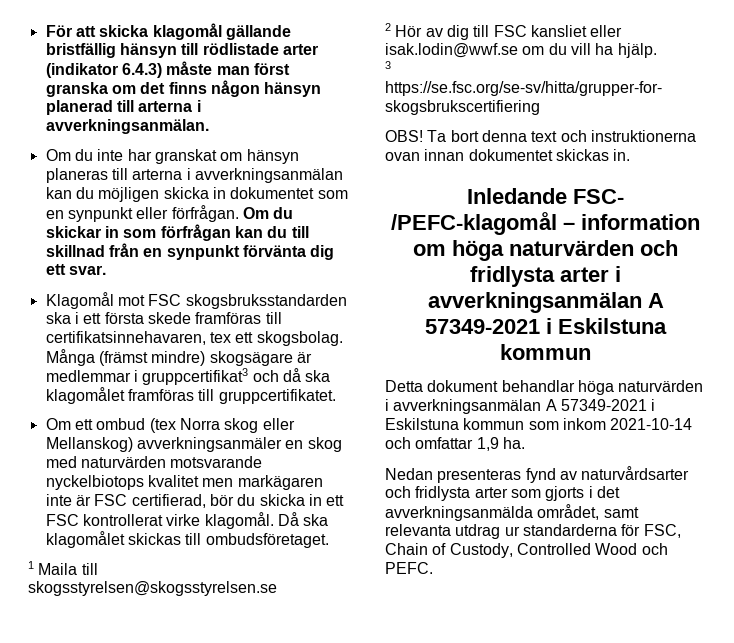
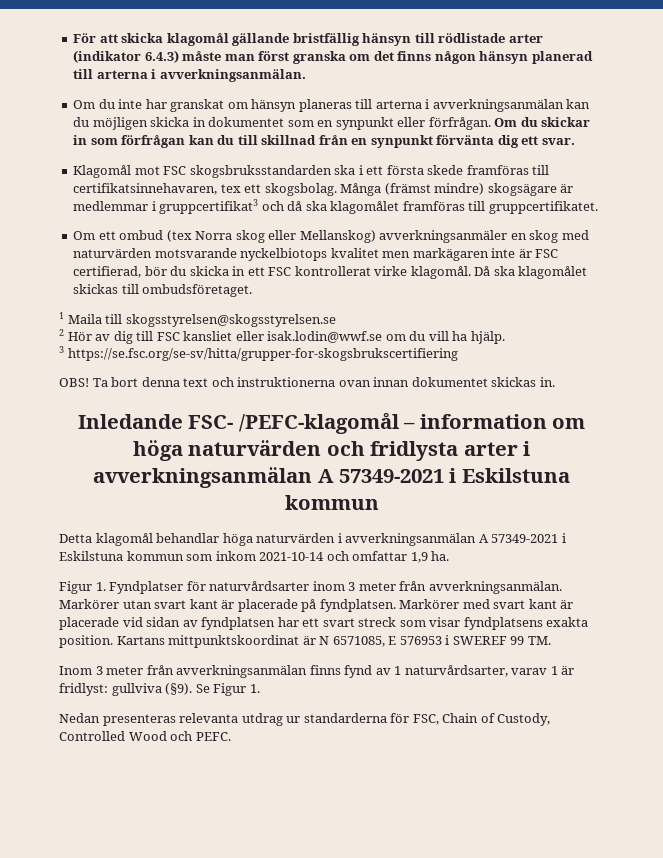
[427,380,499,392] dokument -> [95,533,153,546] klagomål
[385,466,690,483] [385,486,620,501] [385,504,639,521] Nedan presenteras fynd av naturvårdsarter och fridlysta arter som gjorts i det avverkningsanmälda området, samt -> [59,581,562,594] [59,599,574,612] [59,617,589,630] [59,635,551,648] [59,665,575,678] [59,683,260,696] [59,713,176,726] Figur 1. Fyndplatser för naturvårdsarter inom 3 meter från avverkningsanmälan. Markörer utan svart kant är placerade på fyndplatsen. Markörer med svart kant är placerade vid sidan av fyndplatsen har ett svart streck som visar fyndplatsens exakta position. Kartans mittpunktskoordinat är N 6571085, E 576953 i SWEREF 99 TM. // Inom 3 meter från avverkningsanmälan finns fynd av 1 naturvårdsarter, varav 1 är fridlyst: gullviva (§9). Se Figur 1. // Nedan presenteras

